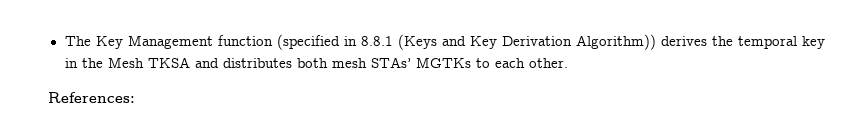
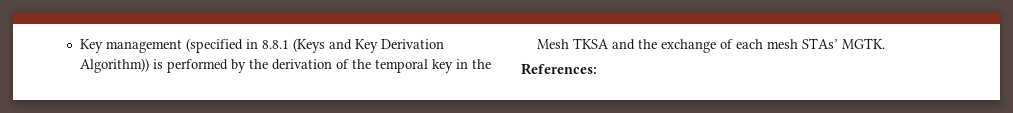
[64,35,273,49] The Key Management function -> [79,39,182,53] Key management
[660,36,707,46] derives -> [152,59,349,73] is performed by the derivation of
[222,57,568,68] distributes both mesh STAs’ MGTKs to each other. -> [637,38,885,53] the exchange of each mesh STAs’ MGTK.

